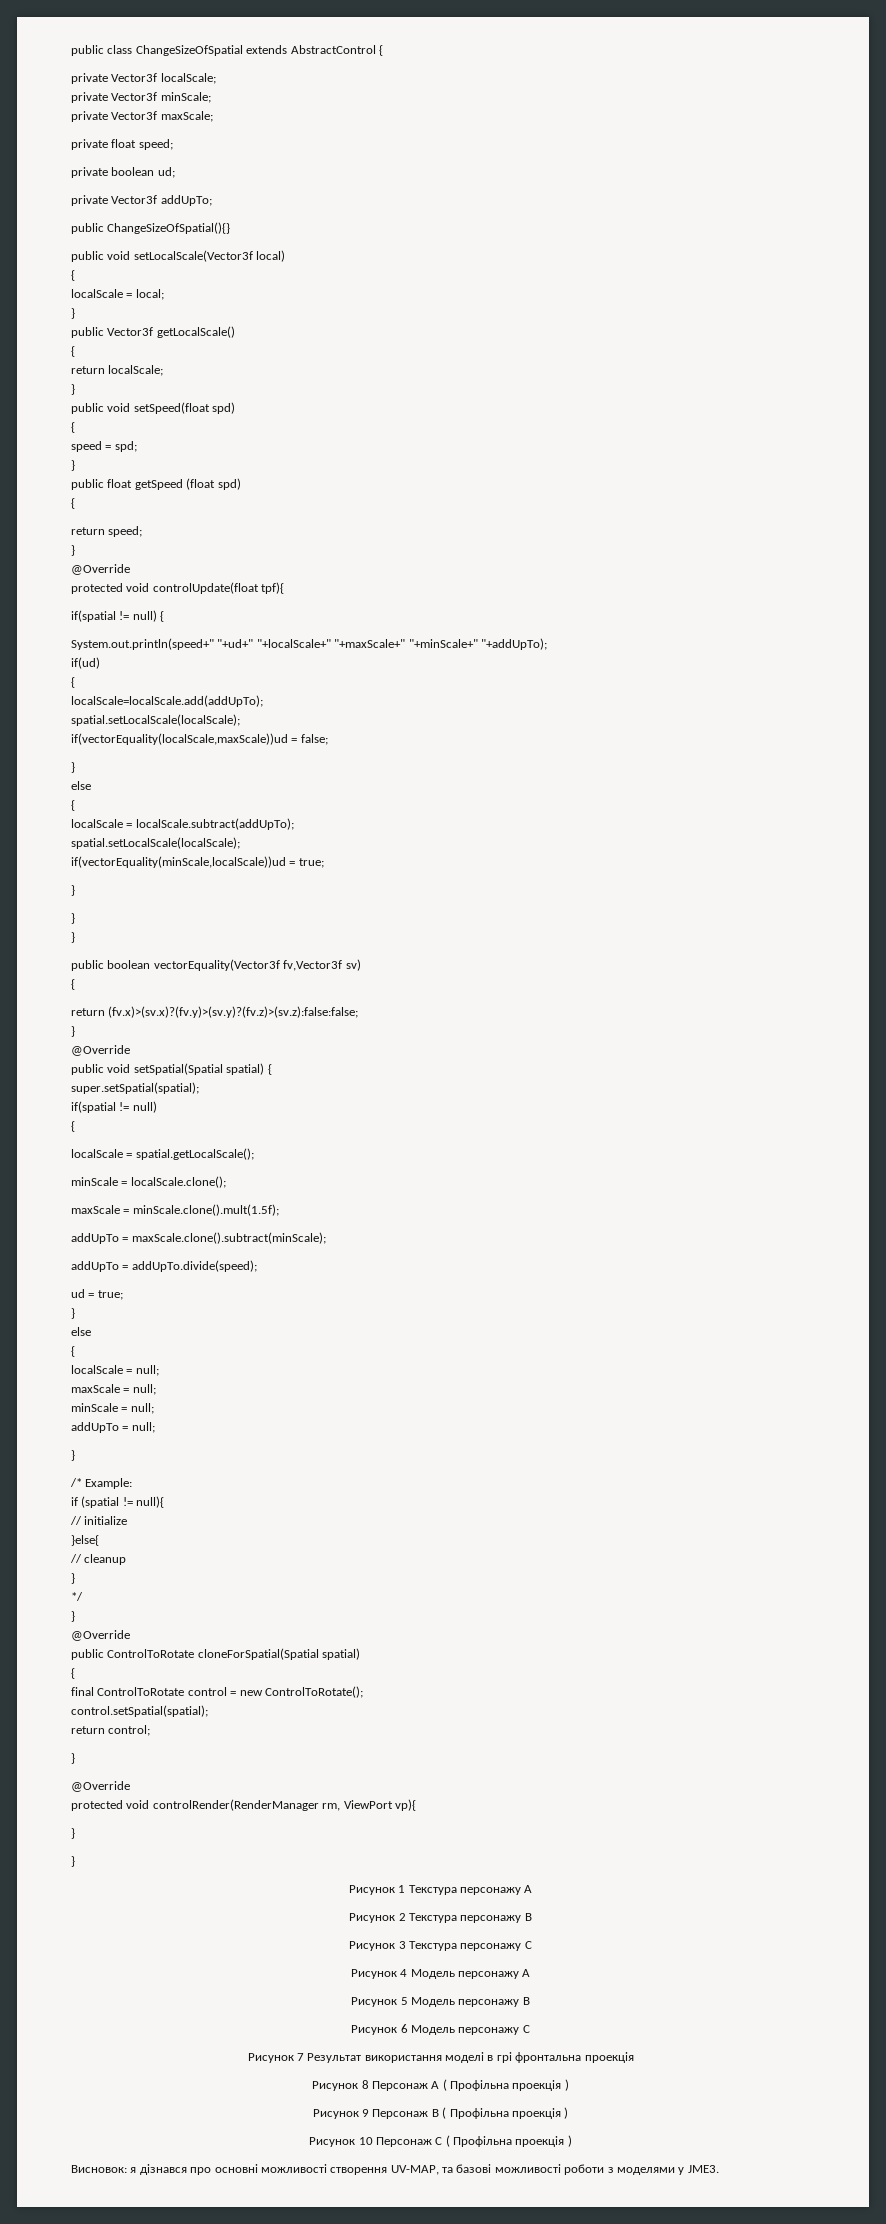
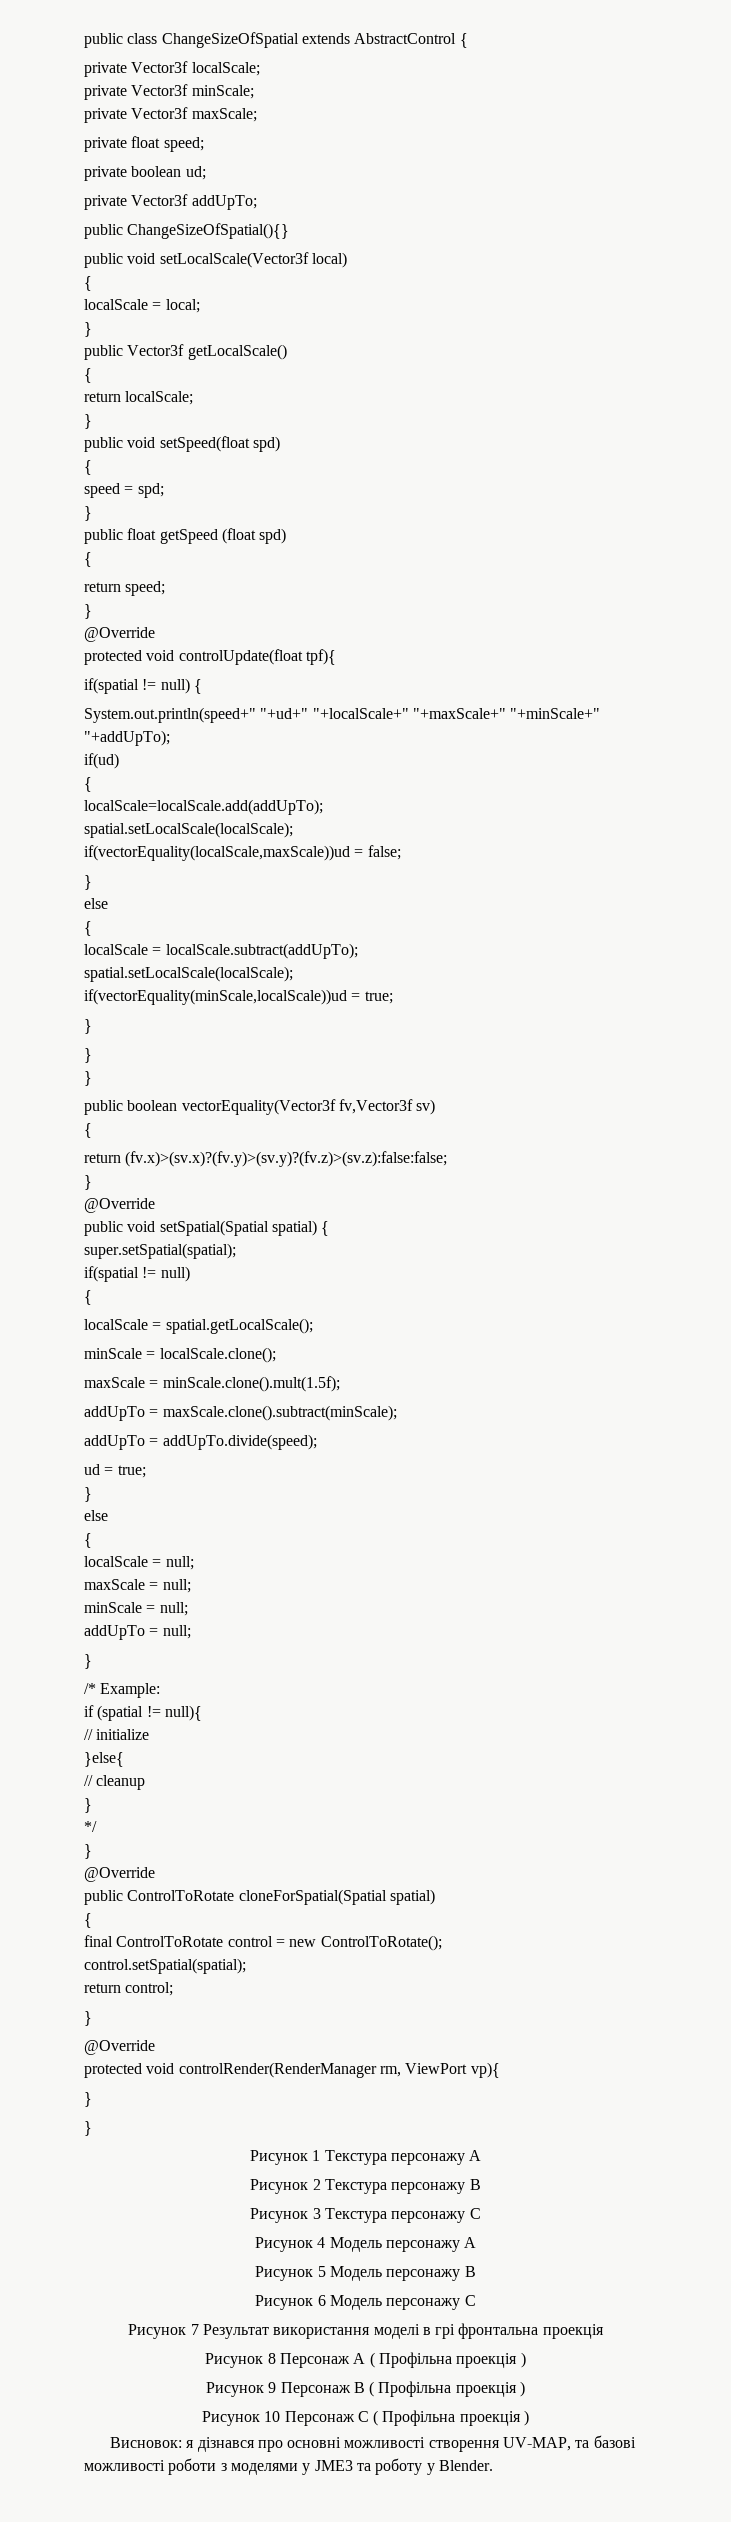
[687,2165,719,2173] JME3. -> [314,2458,493,2475] JME3 та роботу у Blender.

